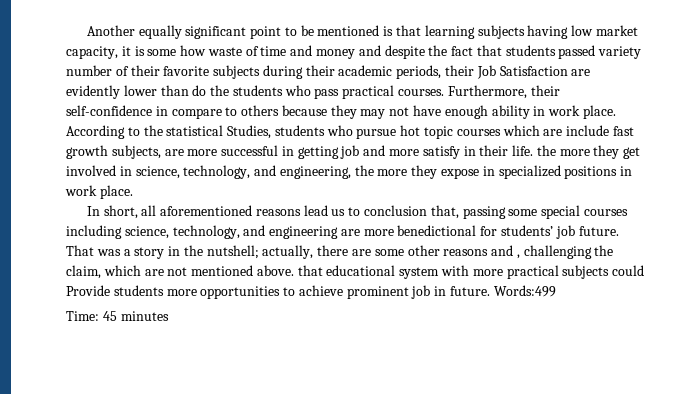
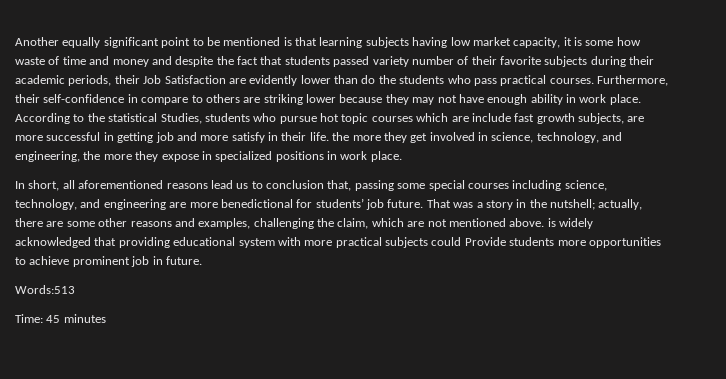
(280, 110) none -> [243,94,336,105] are striking lower
[516,254,520,259] , -> [198,218,251,229] examples,
[297,265,323,276] that -> [547,218,593,229] [15,237,170,248] is widely acknowledged that providing
[493,285,556,297] Words:499 -> [15,285,75,294] // Words:513

